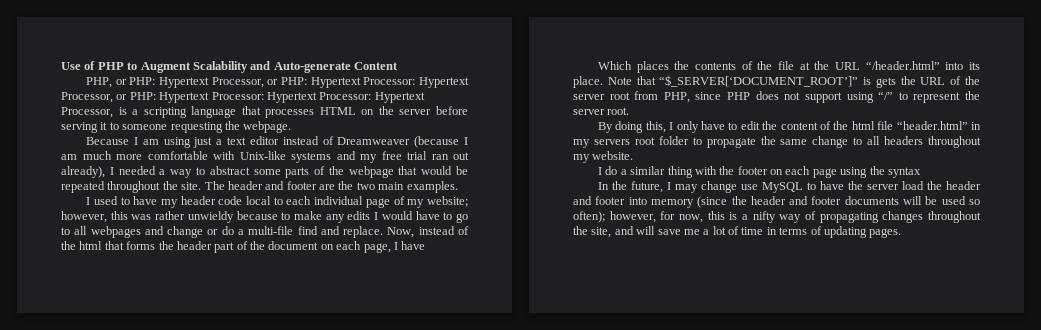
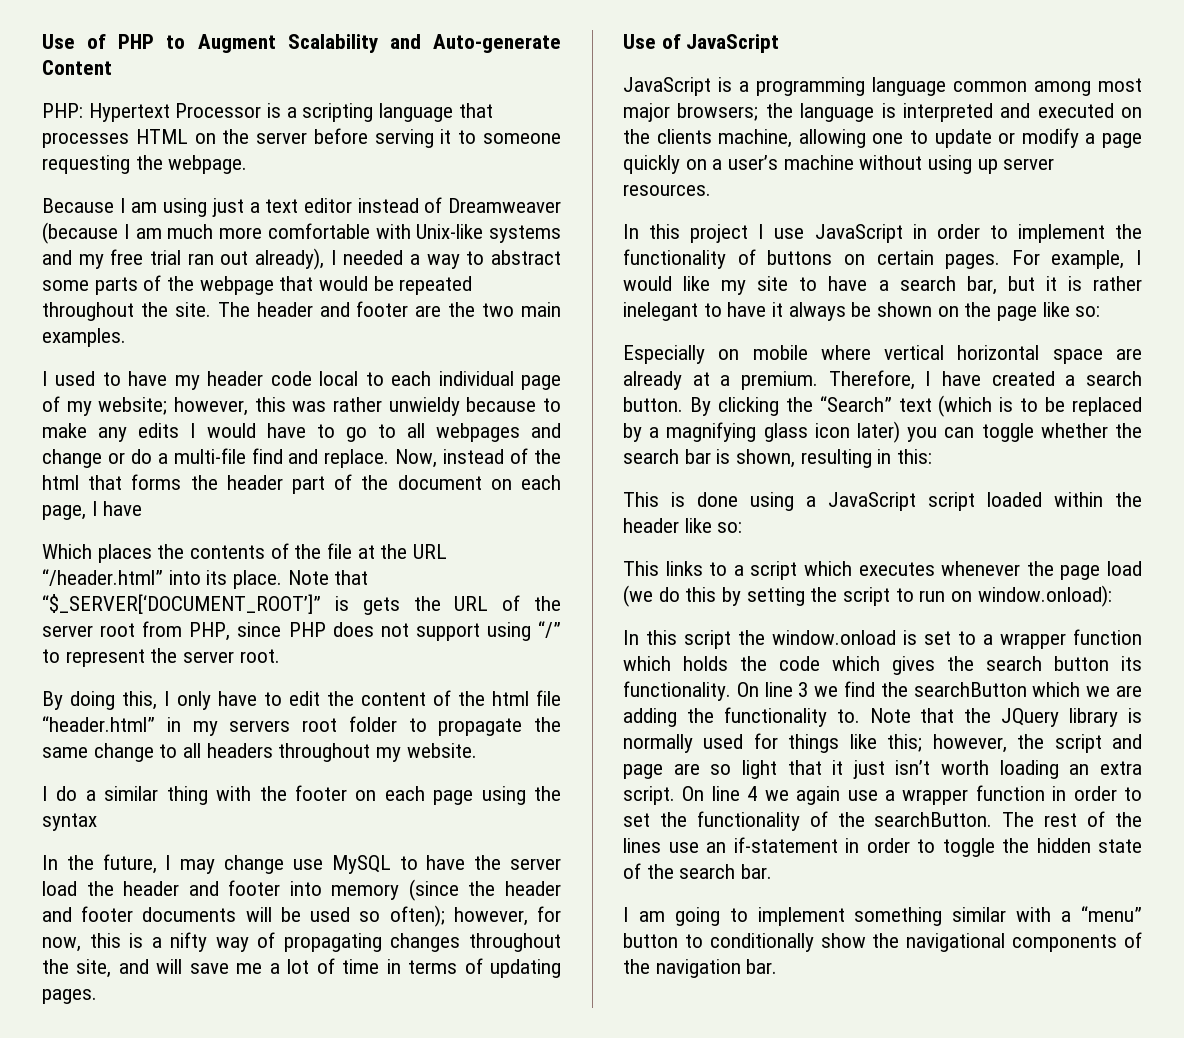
[86,77,469,88] [61,92,425,103] [61,107,113,118] PHP, or PHP: Hypertext Processor, or PHP: Hypertext Processor: Hypertext Processor, or PHP: Hypertext Processor: Hypertext Processor: Hypertext Processor, -> [42,103,262,122] PHP: Hypertext Processor
(902, 233) none -> [623,34,780,53] [623,77,1142,96] [623,103,1142,122] [623,128,1142,148] [623,155,1055,174] [623,184,711,196] [623,224,1142,243] [623,249,1142,269] [623,276,1142,295] [623,302,1101,321] [623,345,1142,364] [623,370,1142,390] [623,395,1142,417] [623,421,1142,443] [623,449,933,468] [623,492,1142,511] [623,518,743,533] [623,561,1142,580] [623,585,1112,607] [623,629,1142,649] [623,656,1142,675] [623,681,1142,701] [623,707,1142,727] [623,733,1142,753] [623,760,1142,779] [623,785,1142,805] [623,811,1142,831] [623,837,1142,857] [623,863,773,879] [623,906,1142,926] [623,932,1142,952] [623,959,778,978] // Use of JavaScript // JavaScript is a programming language common among most major browsers; the language is interpreted and executed on the clients machine, allowing one to update or modify a page quickly on a user’s machine without using up server resources. // In this project I use JavaScript in order to implement the functionality of buttons on certain pages. For example, I would like my site to have a search bar, but it is rather inelegant to have it always be shown on the page like so: // Especially on mobile where vertical horizontal space are already at a premium. Therefore, I have created a search button. By clicking the “Search” text (which is to be replaced by a magnifying glass icon later) you can toggle whether the search bar is shown, resulting in this: // This is done using a JavaScript script loaded within the header like so: // This links to a script which executes whenever the page load (we do this by setting the script to run on window.onload): // In this script the window.onload is set to a wrapper function which holds the code which gives the search button its functionality. On line 3 we find the searchButton which we are adding the functionality to. Note that the JQuery library is normally used for things like this; however, the script and page are so light that it just isn’t worth loading an extra script. On line 4 we again use a wrapper function in order to set the functionality of the searchButton. The rest of the lines use an if-statement in order to toggle the hidden state of the search bar. // I am going to implement something similar with a “menu” button to conditionally show the navigational components of the navigation bar.

